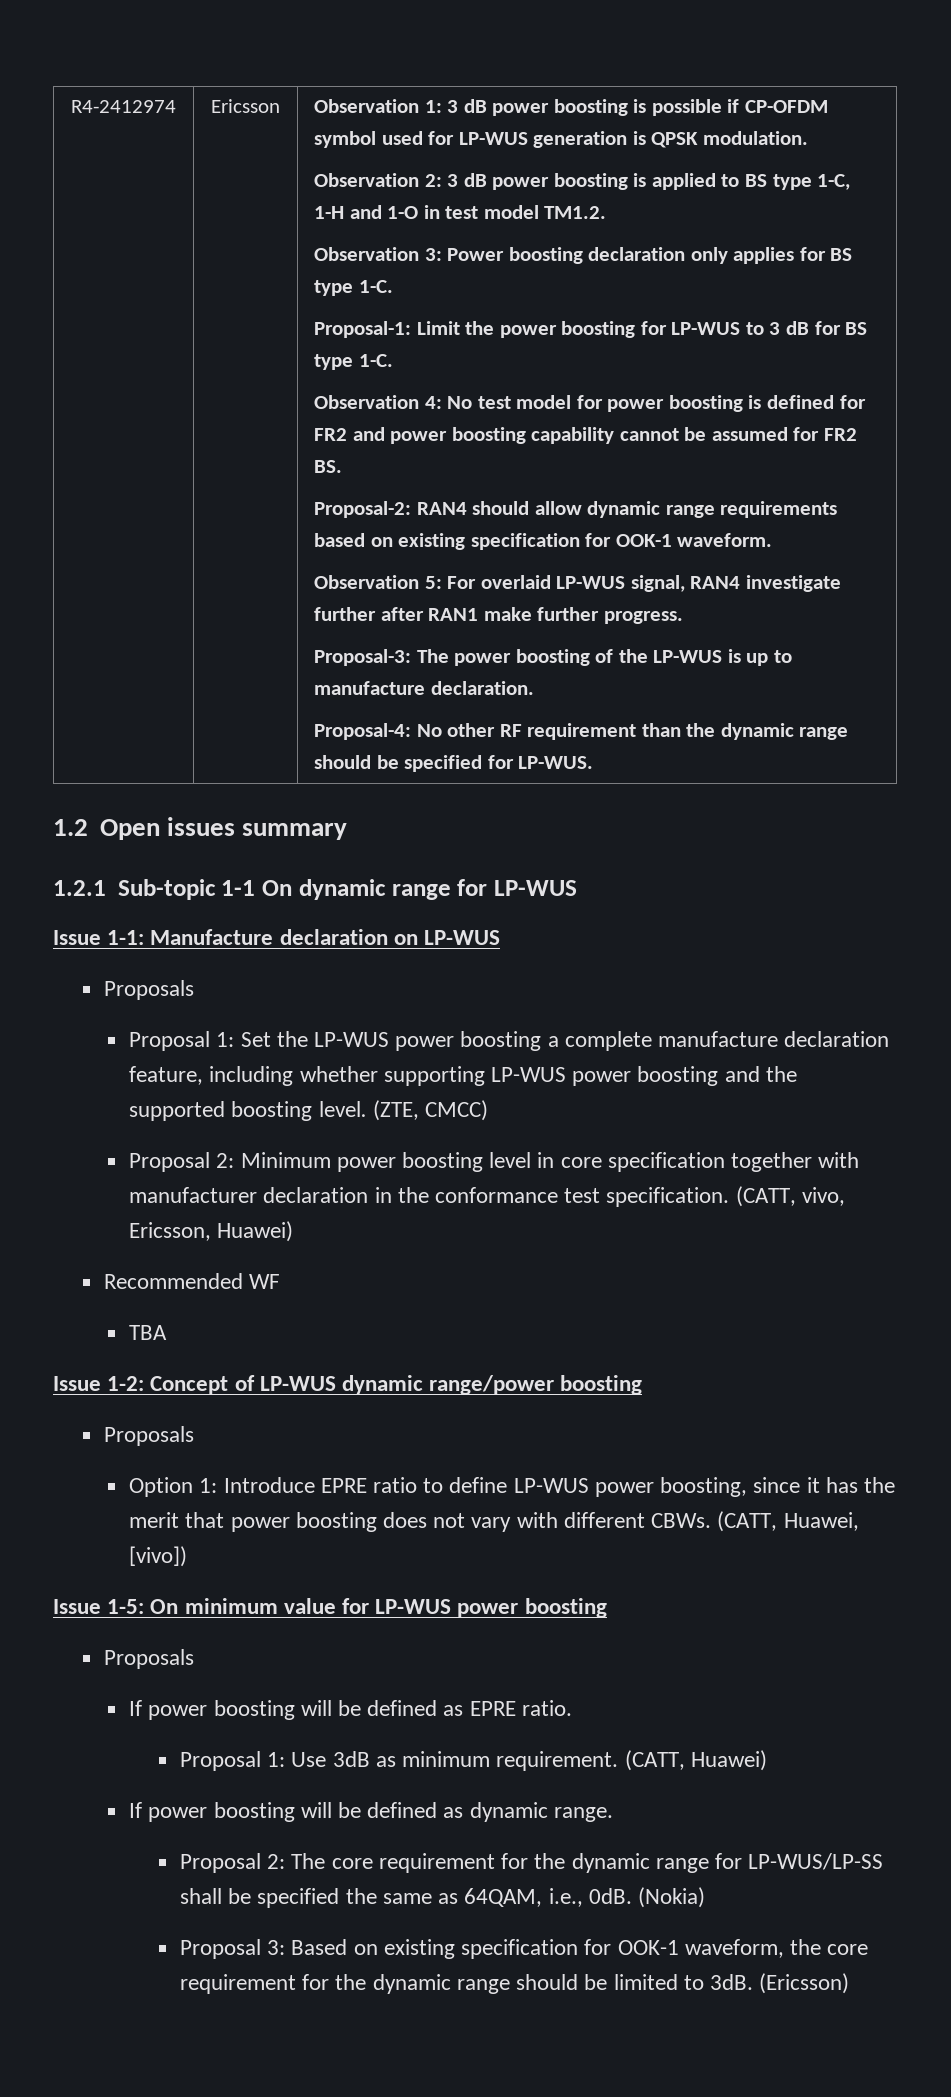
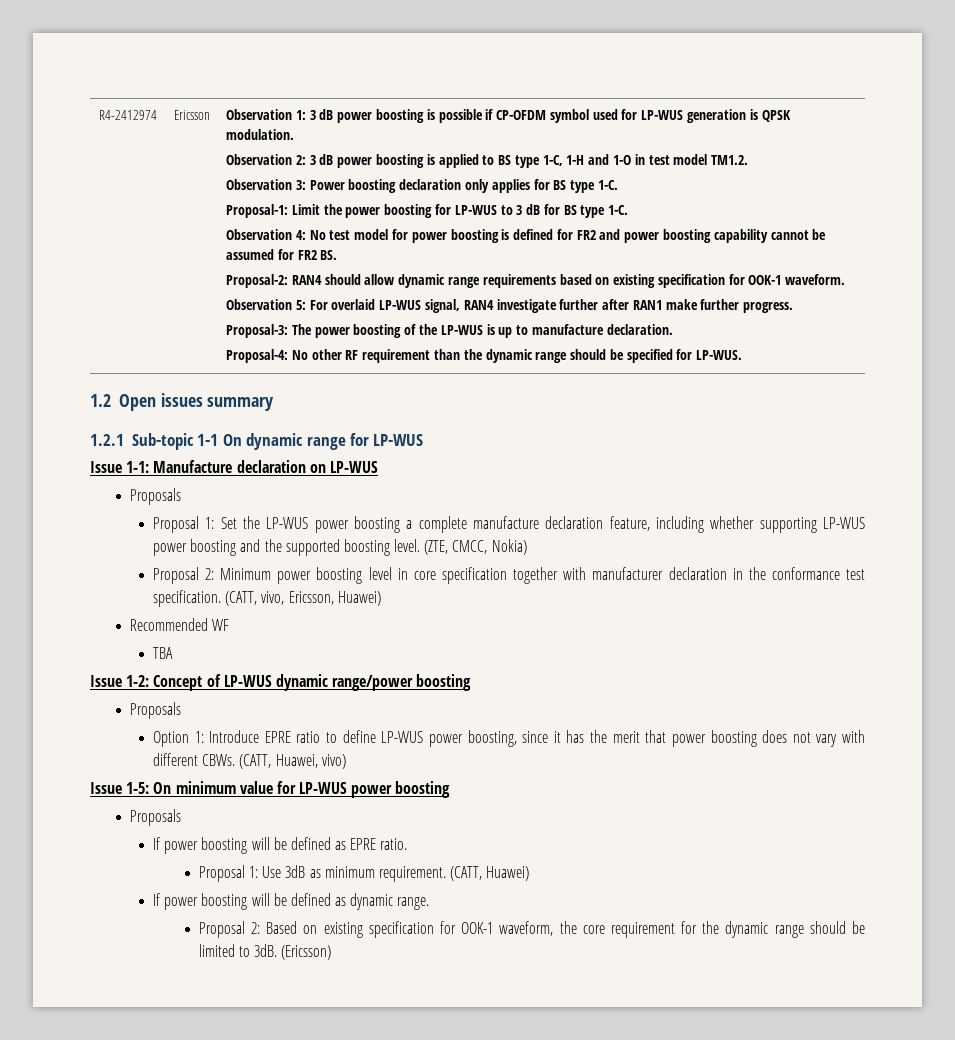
[425,1100,489,1121] CMCC) -> [452,539,527,555] CMCC, Nokia)
[129,1546,188,1567] [vivo]) -> [321,754,346,769] vivo)
[291,1853,884,1873] [180,1887,705,1908] [180,1939,286,1959] The core requirement for the dynamic range for LP-WUS/LP-SS shall be specified the same as 64QAM, i.e., 0dB. (Nokia) // Proposal 3: -> (261, 928) none

